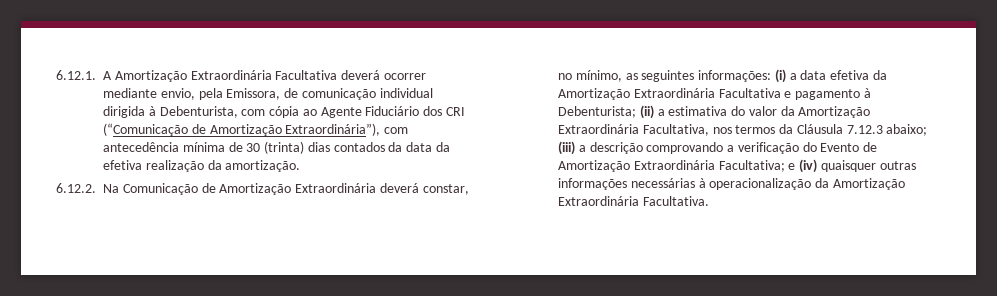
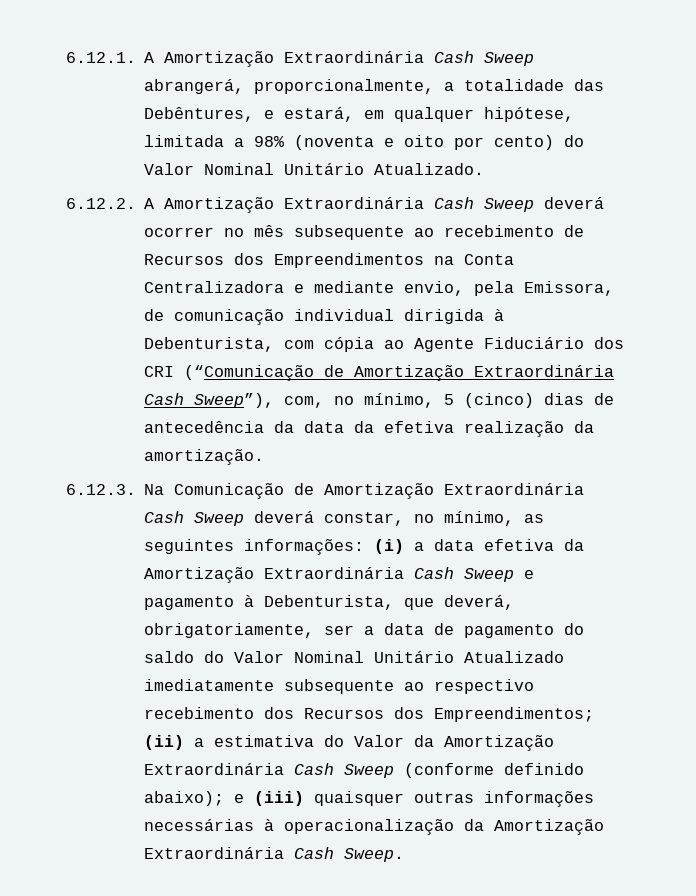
[275,70,426,80] Facultativa deverá ocorrer -> [434,51,535,66] [144,79,605,94] [144,107,575,122] [144,135,585,150] [144,163,485,175] [66,197,605,213] [144,225,585,240] [144,253,515,268] [144,281,305,293] Cash Sweep abrangerá, proporcionalmente, a totalidade das Debêntures, e estará, em qualquer hipótese, limitada a 98% (noventa e oito por cento) do Valor Nominal Unitário Atualizado. // 6.12.2. A Amortização Extraordinária Cash Sweep deverá ocorrer no mês subsequente ao recebimento de Recursos dos Empreendimentos na Conta Centralizadora e
[285,123,409,136] [103,141,385,154] Extraordinária”), com antecedência mínima de 30 (trinta) dias contados -> [474,365,615,377] [144,393,615,408] [144,421,265,433] Extraordinária Cash Sweep”), com, no mínimo, 5 (cinco) dias de antecedência
[56,183,96,193] 6.12.2. -> [66,484,136,495] 6.12.3.
(377, 188) none -> [144,511,245,526] Cash Sweep
[718,88,781,98] Facultativa -> [414,567,515,582] Cash Sweep
[558,106,636,118] Debenturista; -> [264,595,515,610] [144,623,585,638] [144,651,565,663] [144,679,535,694] [144,707,595,722] Debenturista, que deverá, obrigatoriamente, ser a data de pagamento do saldo do Valor Nominal Unitário Atualizado imediatamente subsequente ao respectivo recebimento dos Recursos dos Empreendimentos;
[748,106,871,118] [558,124,928,136] [558,141,878,155] [558,159,818,173] valor da Amortização Extraordinária Facultativa, nos termos da Cláusula 7.12.3 abaixo; (iii) a descrição comprovando a verificação do Evento de Amortização Extraordinária Facultativa; e (iv) -> [354,735,555,751] [144,763,585,778] [144,791,305,806] Valor da Amortização Extraordinária Cash Sweep (conforme definido abaixo); e (iii)
[642,196,709,206] Facultativa. -> [294,847,405,862] Cash Sweep.

